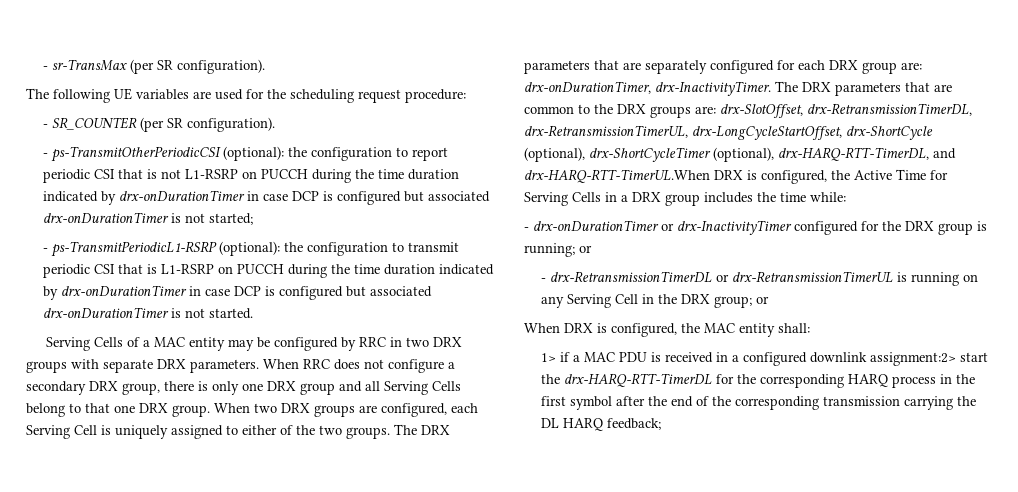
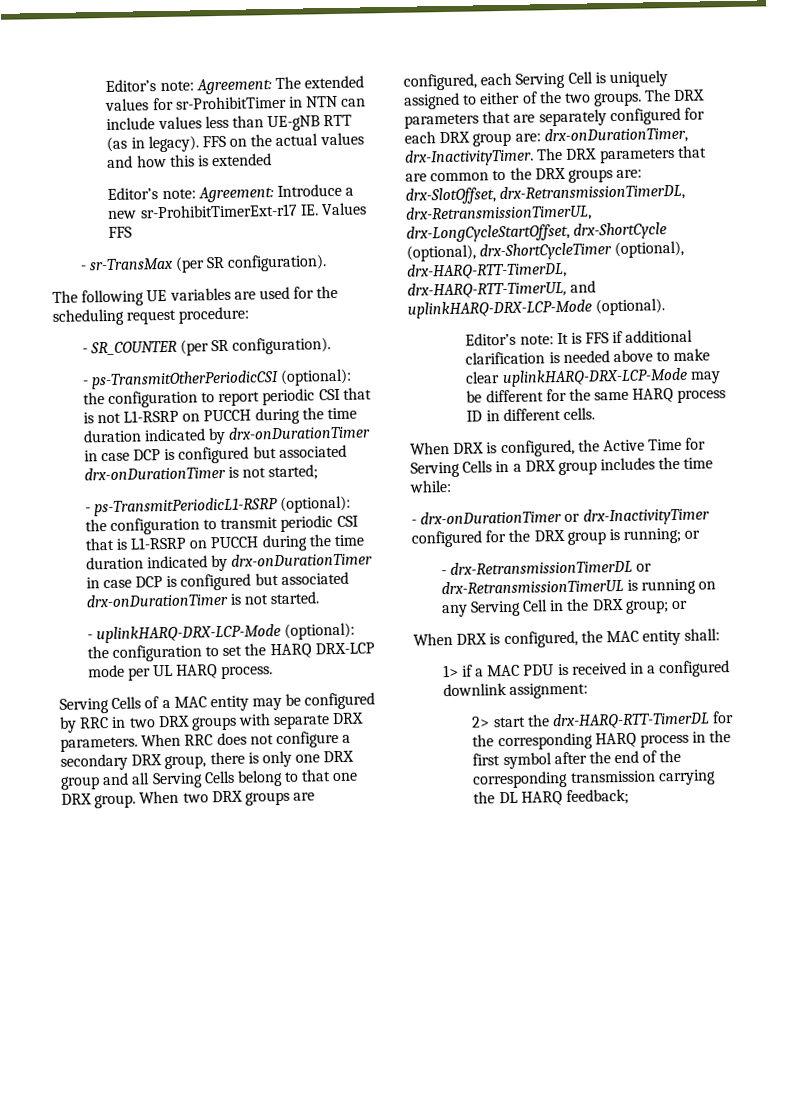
(42, 68) none -> [105,75,365,95] [105,95,367,112] [106,114,353,132] [106,132,364,153] [107,153,273,168] [107,183,355,203] [108,202,367,219] [108,226,133,238] Editor’s note: Agreement: The extended values for sr-ProhibitTimer in NTN can include values less than UE-gNB RTT (as in legacy). FFS on the actual values and how this is extended // Editor’s note: Agreement: Introduce a new sr-ProhibitTimerExt-r17 IE. Values FFS //
(253, 313) none -> [86,622,356,644] [86,642,375,662] [87,664,274,681] // - uplinkHARQ-DRX-LCP-Mode (optional): the configuration to set the HARQ DRX-LCP mode per UL HARQ process.
[933,148,956,159] [524,169,710,183] and drx-HARQ-RTT-TimerUL.When -> [407,280,597,299] [407,298,666,319] [465,329,694,346] [465,348,711,365] [465,367,721,388] [466,388,727,403] [466,407,595,422] [410,441,450,455] drx-HARQ-RTT-TimerUL, and uplinkHARQ-DRX-LCP-Mode (optional). // Editor’s note: It is FFS if additional clarification is needed above to make clear uplinkHARQ-DRX-LCP-Mode may be different for the same HARQ process ID in different cells. // When
[869,352,956,366] assignment:2> -> [508,682,588,699] [471,716,491,728] assignment: // 2>

